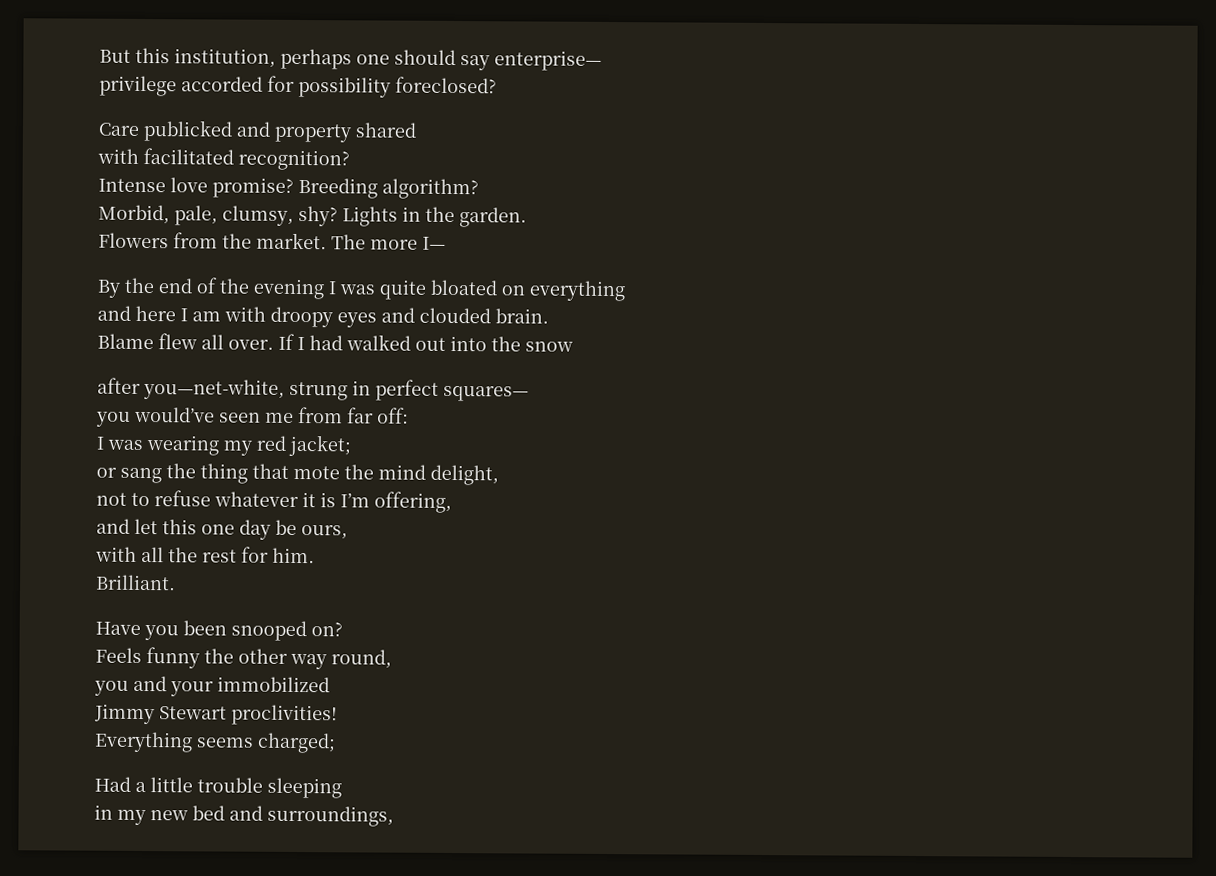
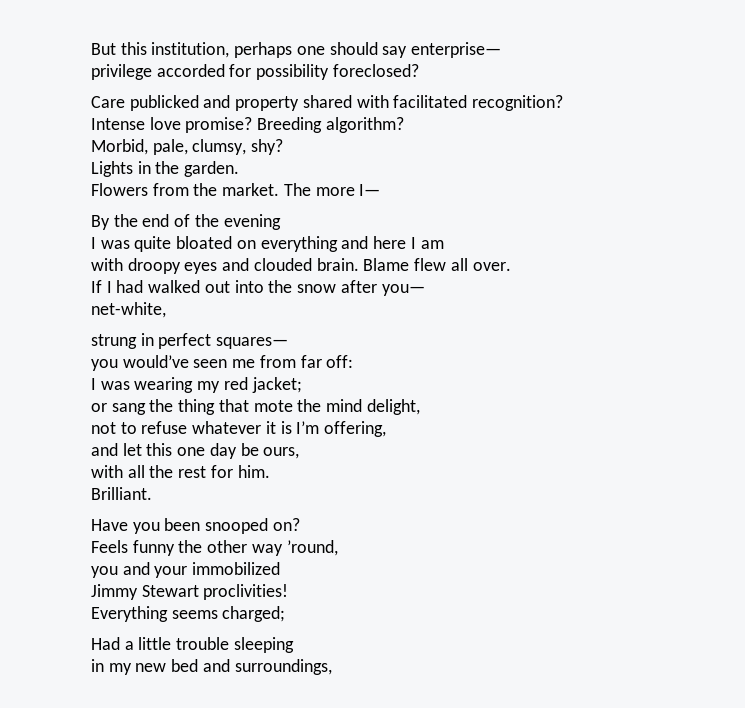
(417, 130) // -> (352, 101) none
(338, 216) none -> (284, 147) //
(325, 289) none -> (281, 222) //
(626, 291) // -> (338, 244) none
(221, 316) none -> (444, 244) //
(549, 316) // -> (359, 264) none
(274, 344) none -> (511, 266) //
[97,377,285,400] // after you—net-white, -> [340,280,425,296] [91,302,166,318] after you— // net-white, //
[331,649,392,669] round, -> [286,540,338,556] ’round,

